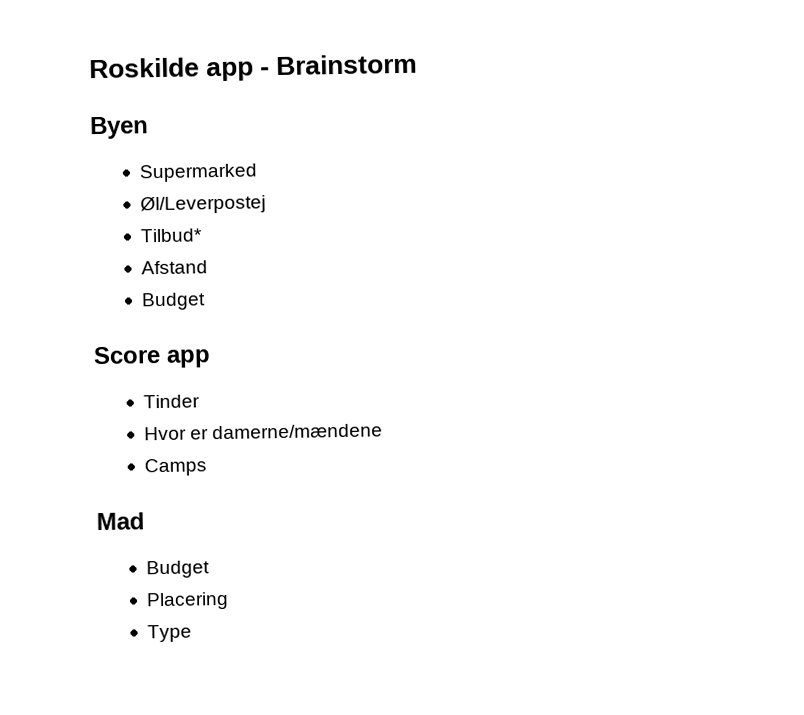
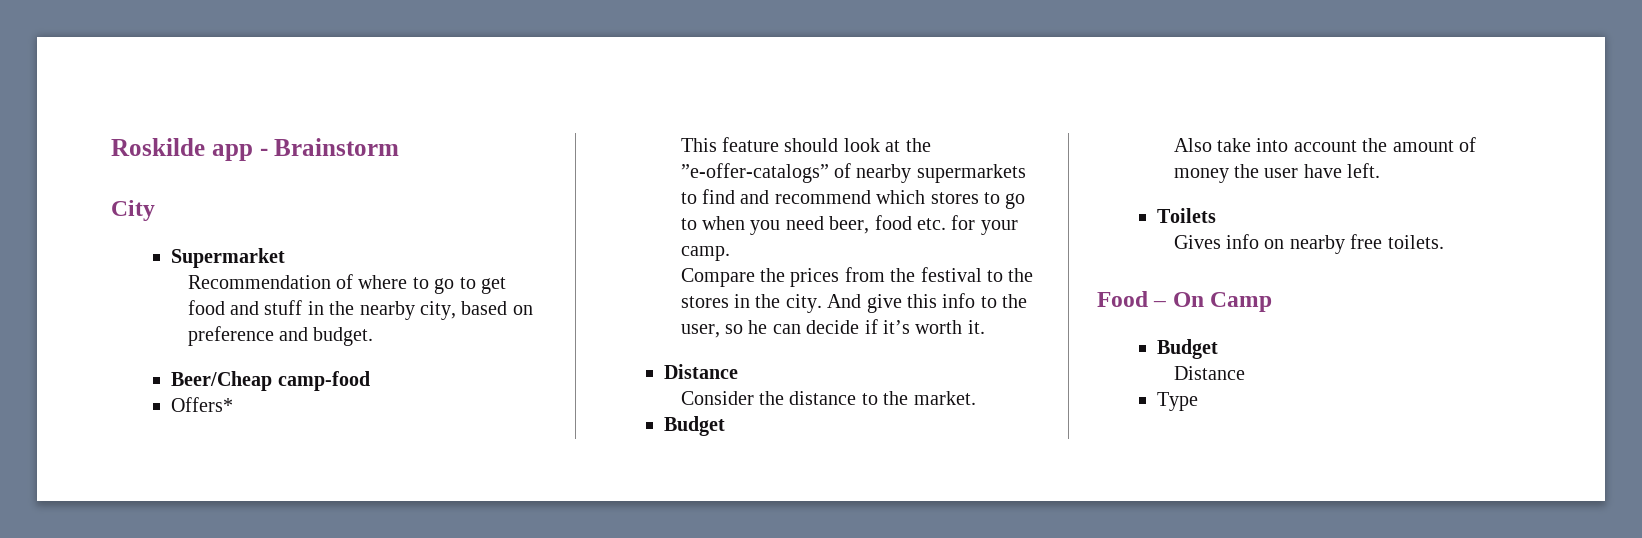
[89,116,149,140] [138,163,258,183] [139,195,266,215] [139,228,203,243] [140,260,208,275] [140,292,206,311] [93,346,211,368] [142,394,200,409] [143,423,384,441] [143,458,207,477] [96,512,145,531] [145,560,210,579] [145,591,229,611] Byen // Supermarked // Øl/Leverpostej // Tilbud* // Afstand // Budget // Score app // Tinder // Hvor er damerne/mændene // Camps // Mad // Budget // Placering -> [111,200,155,221] [171,248,286,268] [187,274,506,294] [187,300,533,320] [187,326,374,346] [171,371,370,391] [171,397,234,412] [680,137,931,152] [680,163,1026,183] [680,189,1026,209] [680,215,1018,235] [680,246,730,261] [680,267,1034,287] [680,293,1028,313] [680,319,985,338] [664,364,739,379] [680,391,976,405] [664,416,726,436] [1173,137,1476,152] [1173,163,1381,183] [1157,208,1217,223] [1173,234,1444,254] [1097,291,1273,312] [1157,339,1219,359] [1173,366,1245,380] City // Supermarket // Recommendation of where to go to get food and stuff in the nearby city, based on preference and budget. // Beer/Cheap camp-food // Offers* // This feature should look at the ”e-offer-catalogs” of nearby supermarkets to find and recommend which stores to go to when you need beer, food etc. for your camp. // Compare the prices from the festival to the stores in the city. And give this info to the user, so he can decide if it’s worth it. // Distance // Consider the distance to the market. // Budget // Also take into account the amount of money the user have left. // Toilets // Gives info on nearby free toilets. // Food – On Camp // Budget // Distance

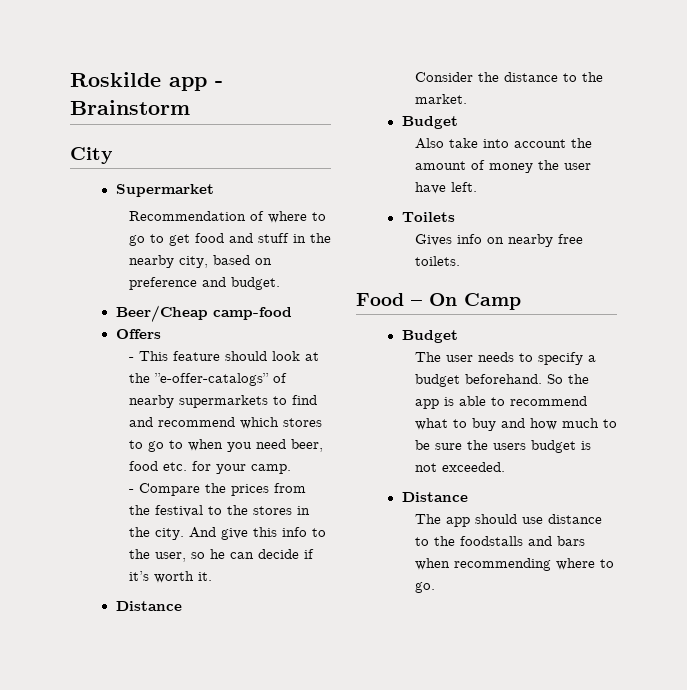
[171,397,234,412] Offers* // -> [115,329,161,339] [128,357,134,361] Offers // -
(730, 253) none -> [128,489,134,493] -
[1173,366,1245,380] [1157,392,1199,411] Distance // Type -> [414,352,596,365] [414,374,589,387] [414,396,587,409] [414,418,617,431] [414,440,591,453] [414,462,505,472] [401,492,468,502] [414,514,602,527] [414,536,585,546] [414,558,614,571] [414,582,435,593] The user needs to specify a budget beforehand. So the app is able to recommend what to buy and how much to be sure the users budget is not exceeded. // Distance // The app should use distance to the foodstalls and bars when recommending where to go.

